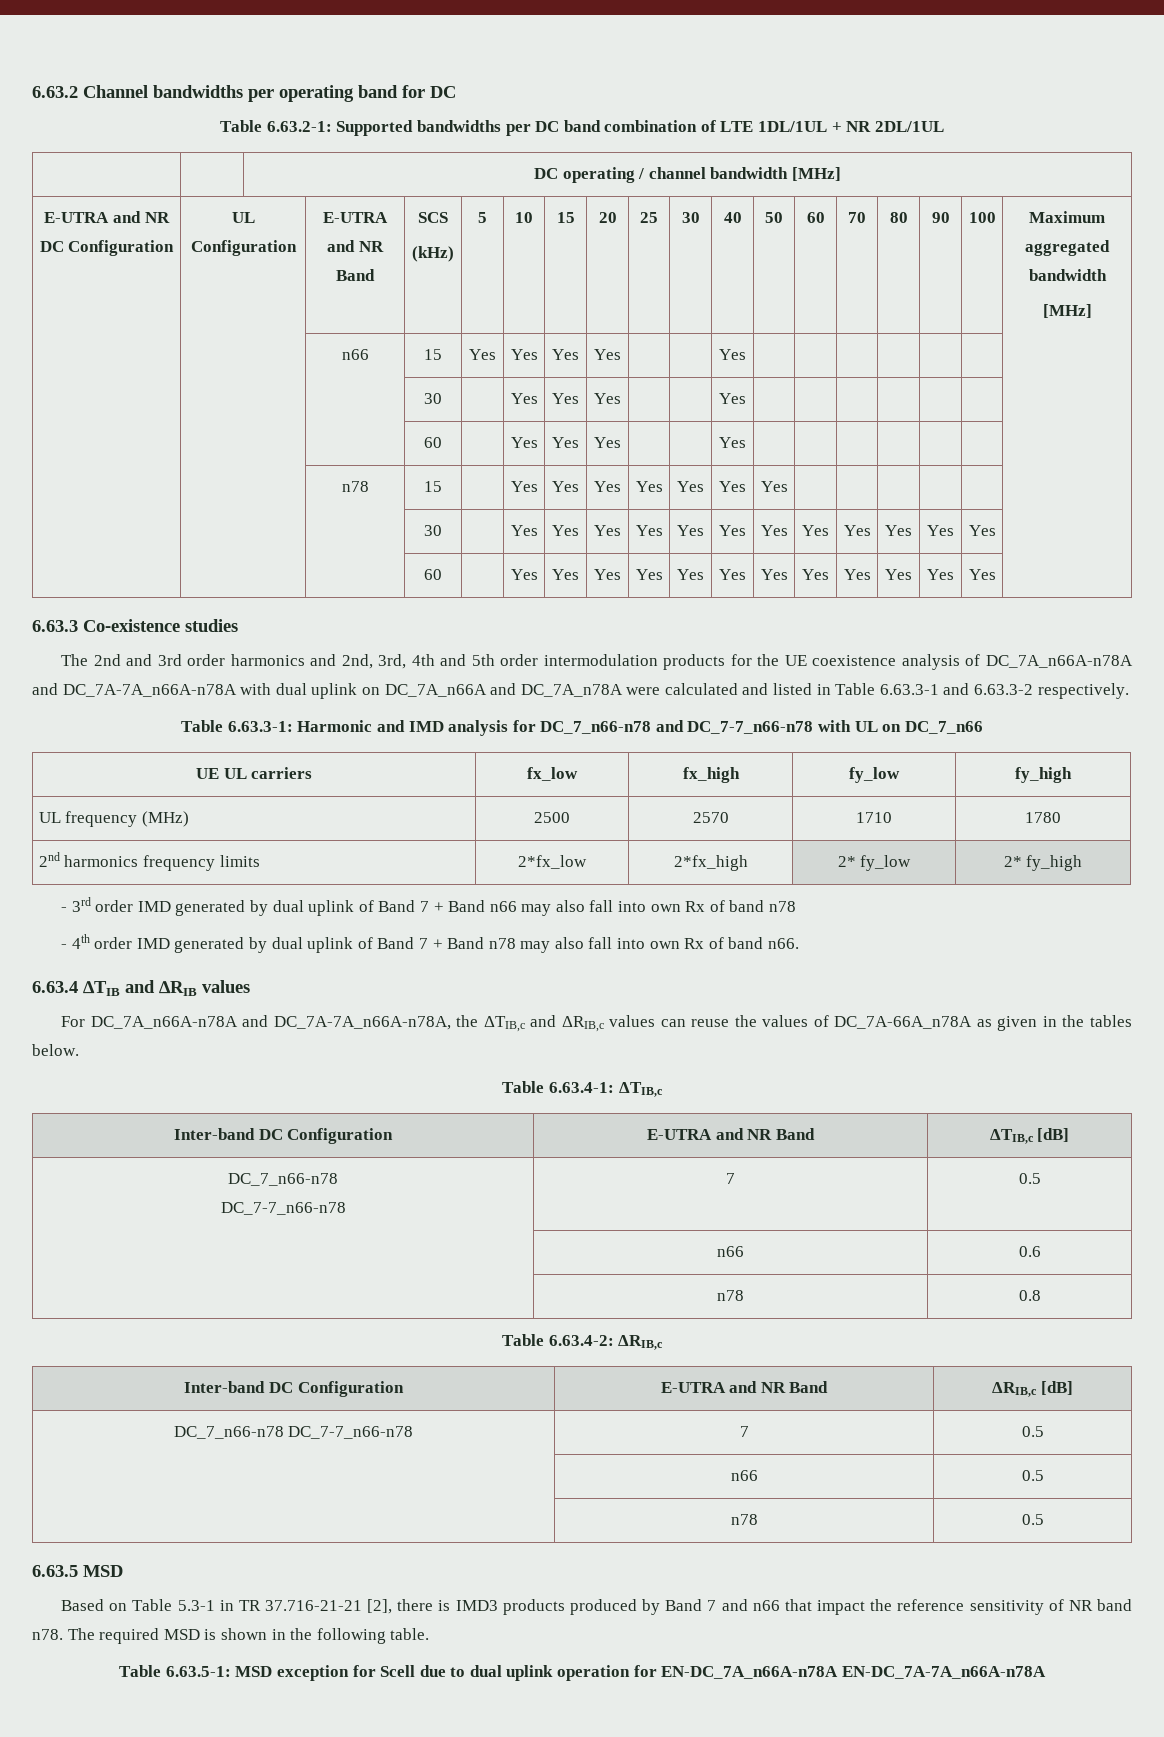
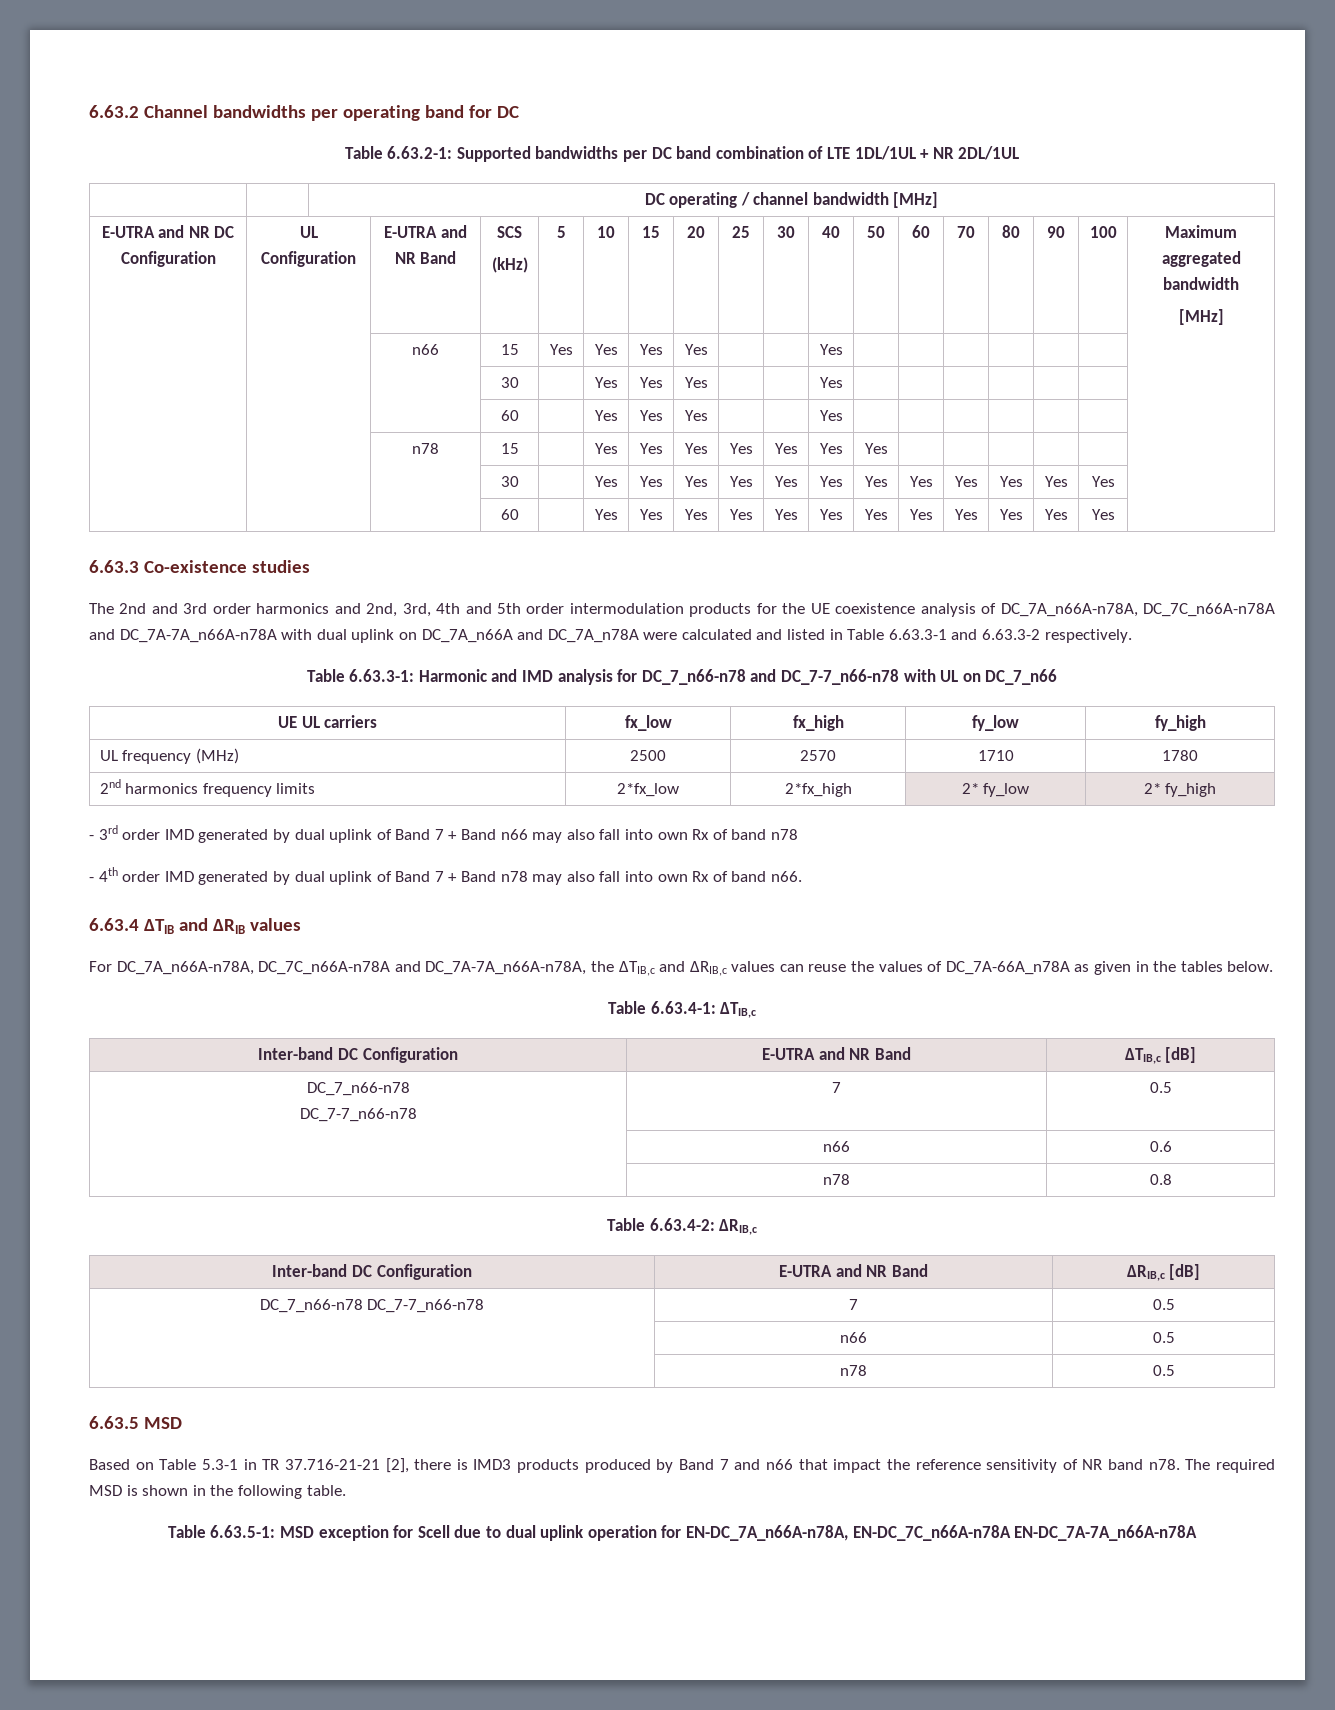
[985,655,1133,668] DC_7A_n66A-n78A -> [1000,603,1276,617] DC_7A_n66A-n78A, DC_7C_n66A-n78A
[90,1016,238,1029] DC_7A_n66A-n78A -> [116,961,391,975] DC_7A_n66A-n78A, DC_7C_n66A-n78A
[661,1666,839,1679] EN-DC_7A_n66A-n78A -> [685,1525,1011,1541] EN-DC_7A_n66A-n78A, EN-DC_7C_n66A-n78A

